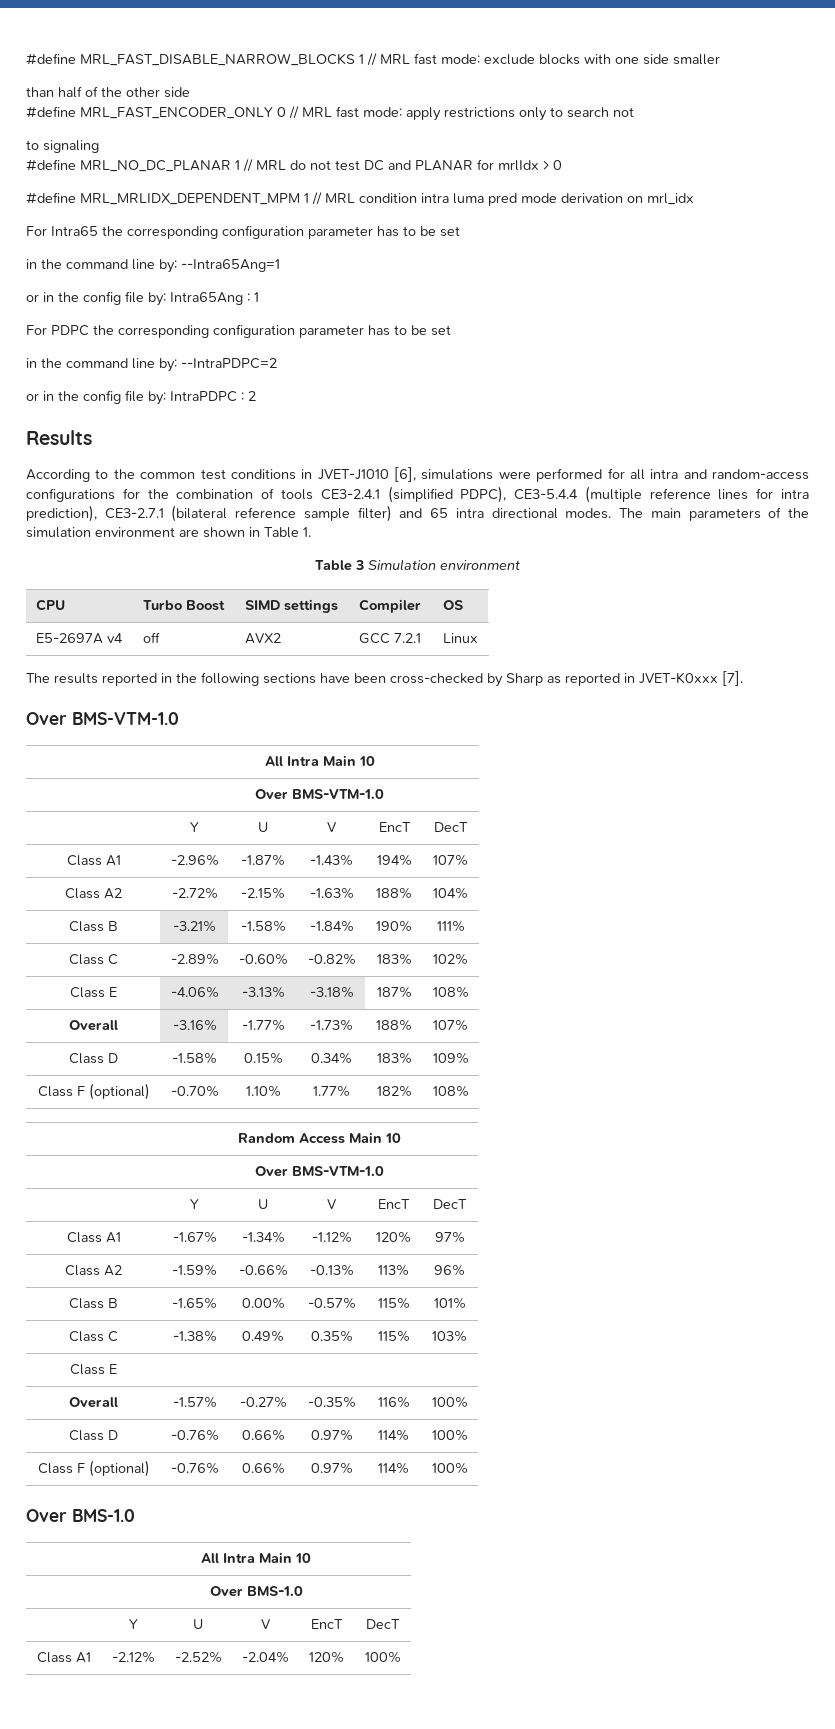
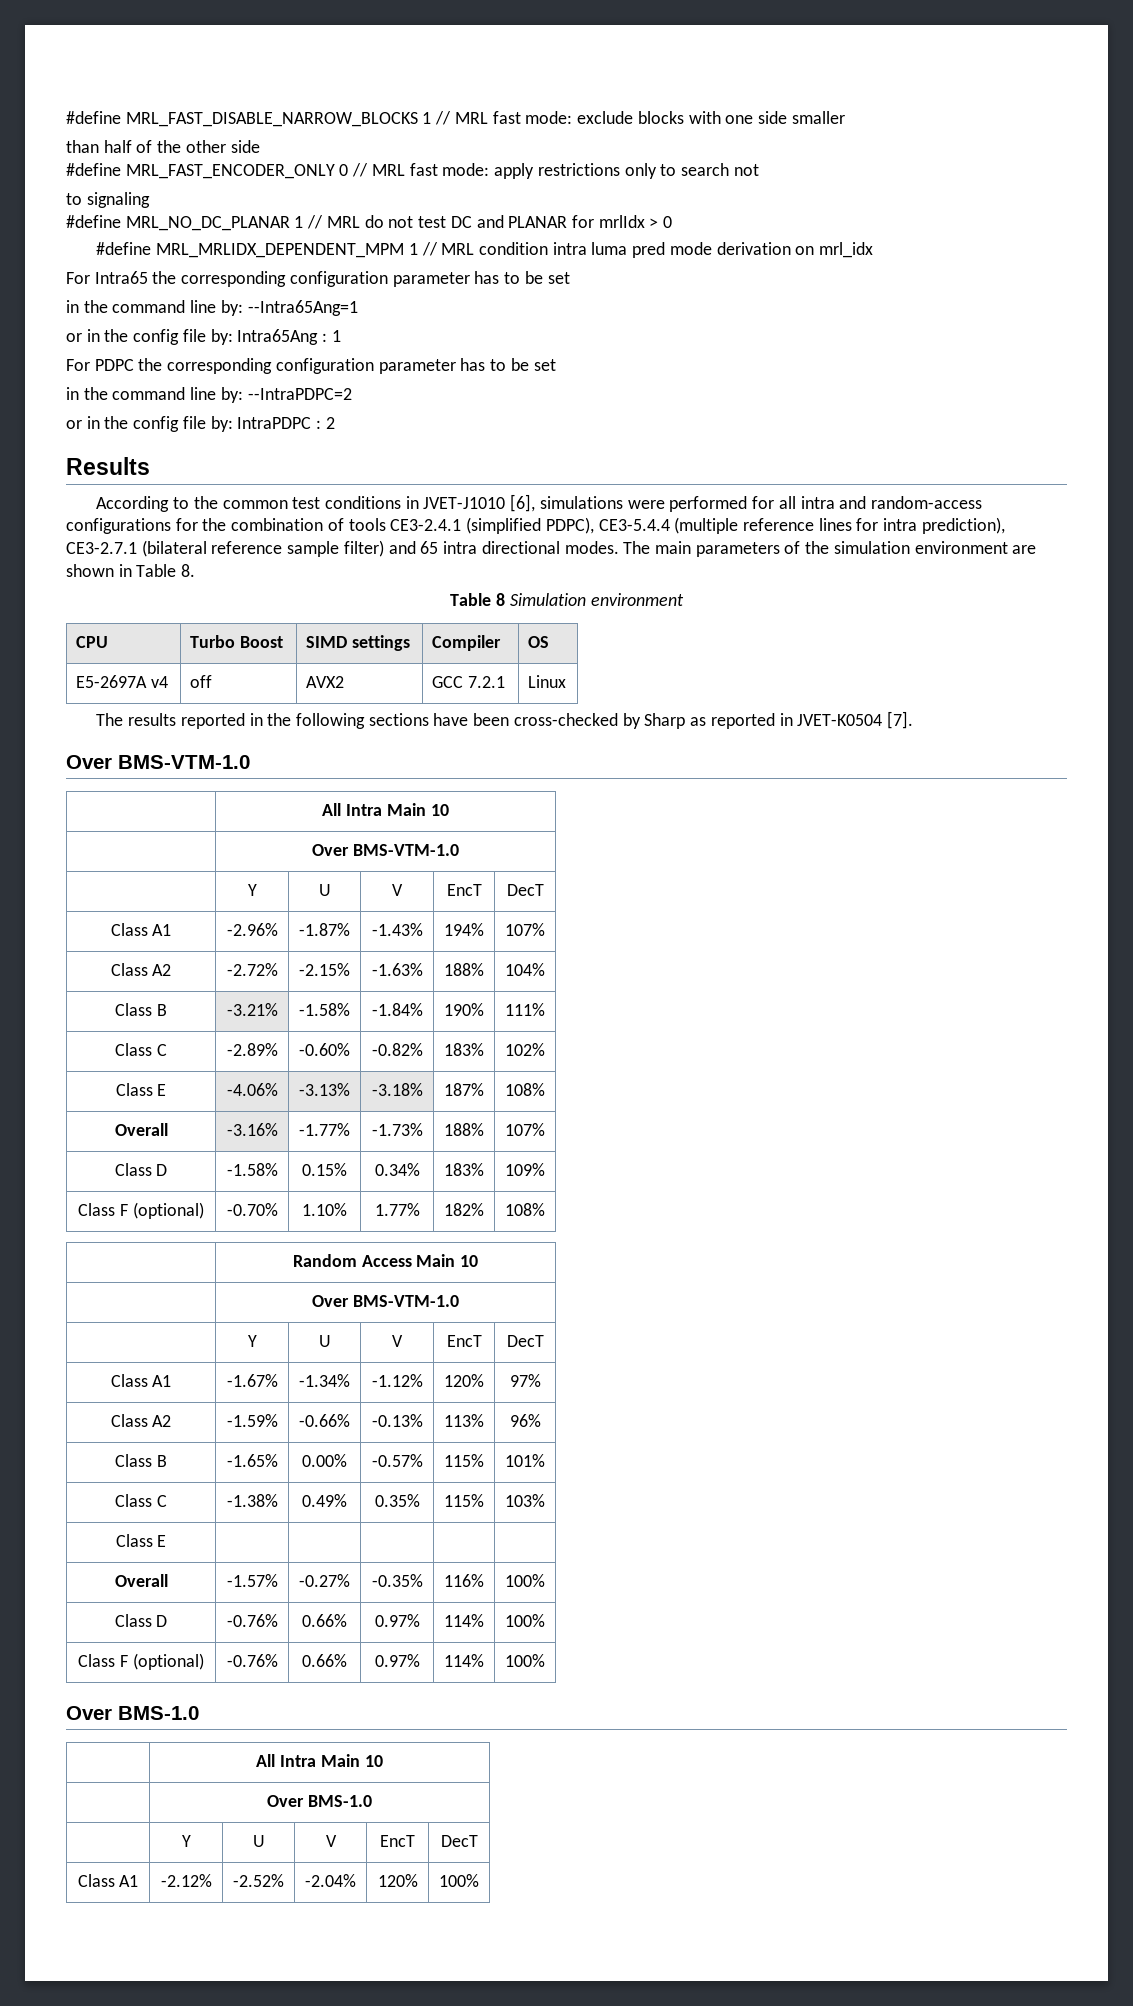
[303,527,311,537] [315,560,364,571] 1. // Table 3 -> [181,564,196,577] [450,593,506,606] 8. // Table 8
[639,672,718,684] JVET-K0xxx -> [797,714,883,726] JVET-K0504

